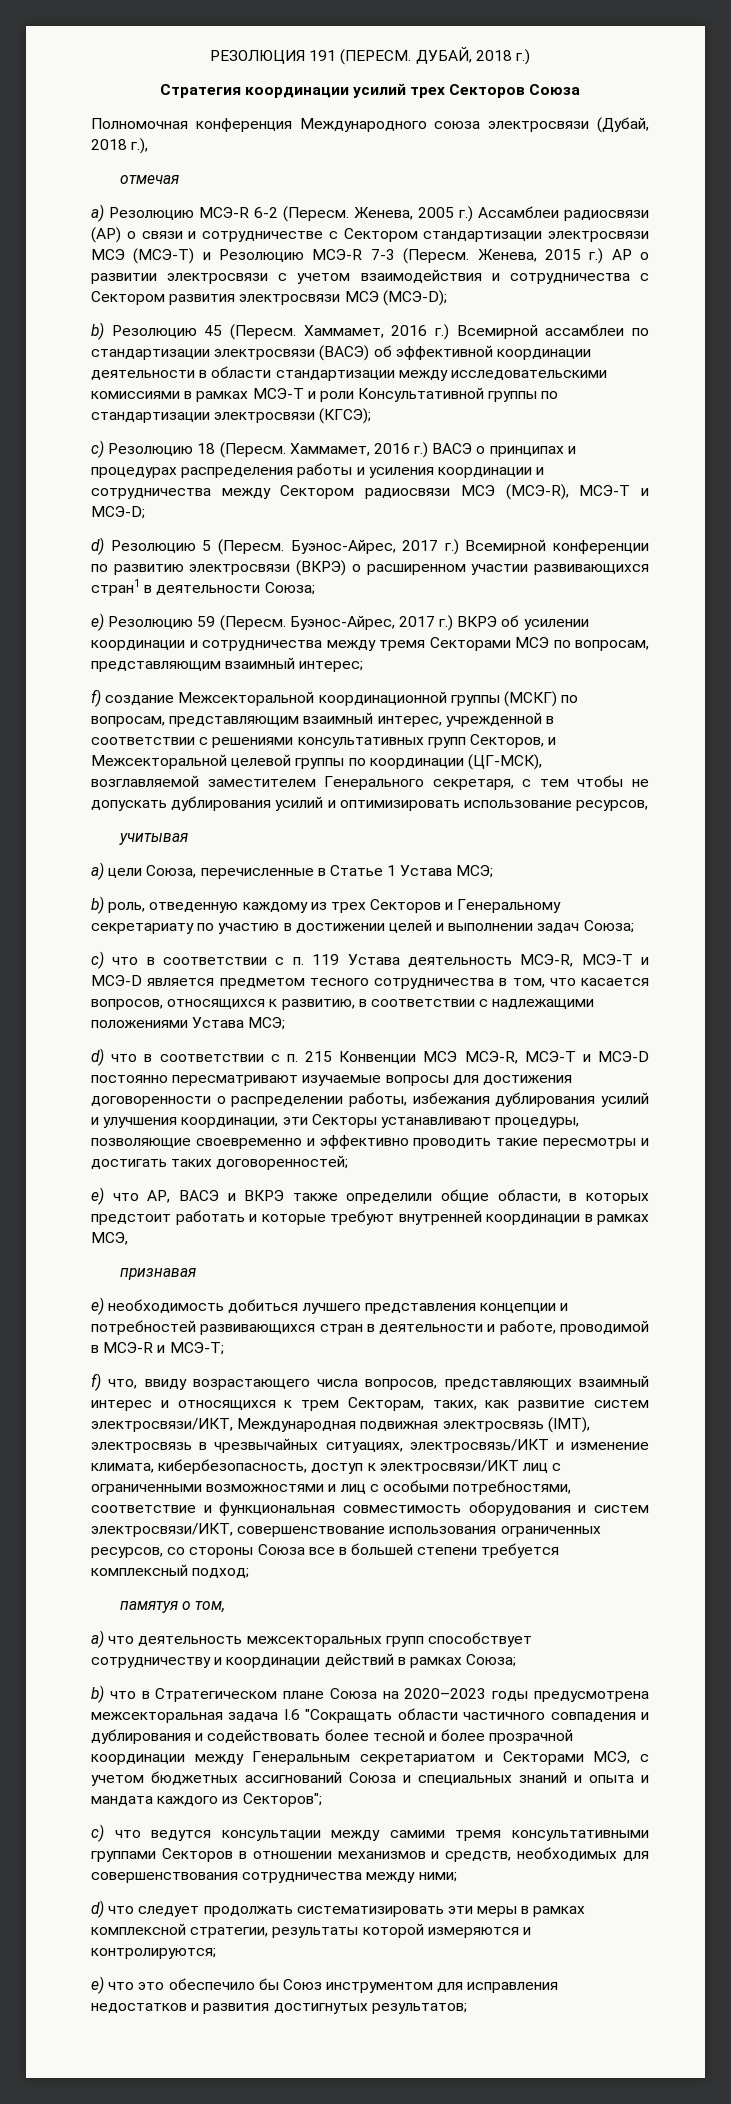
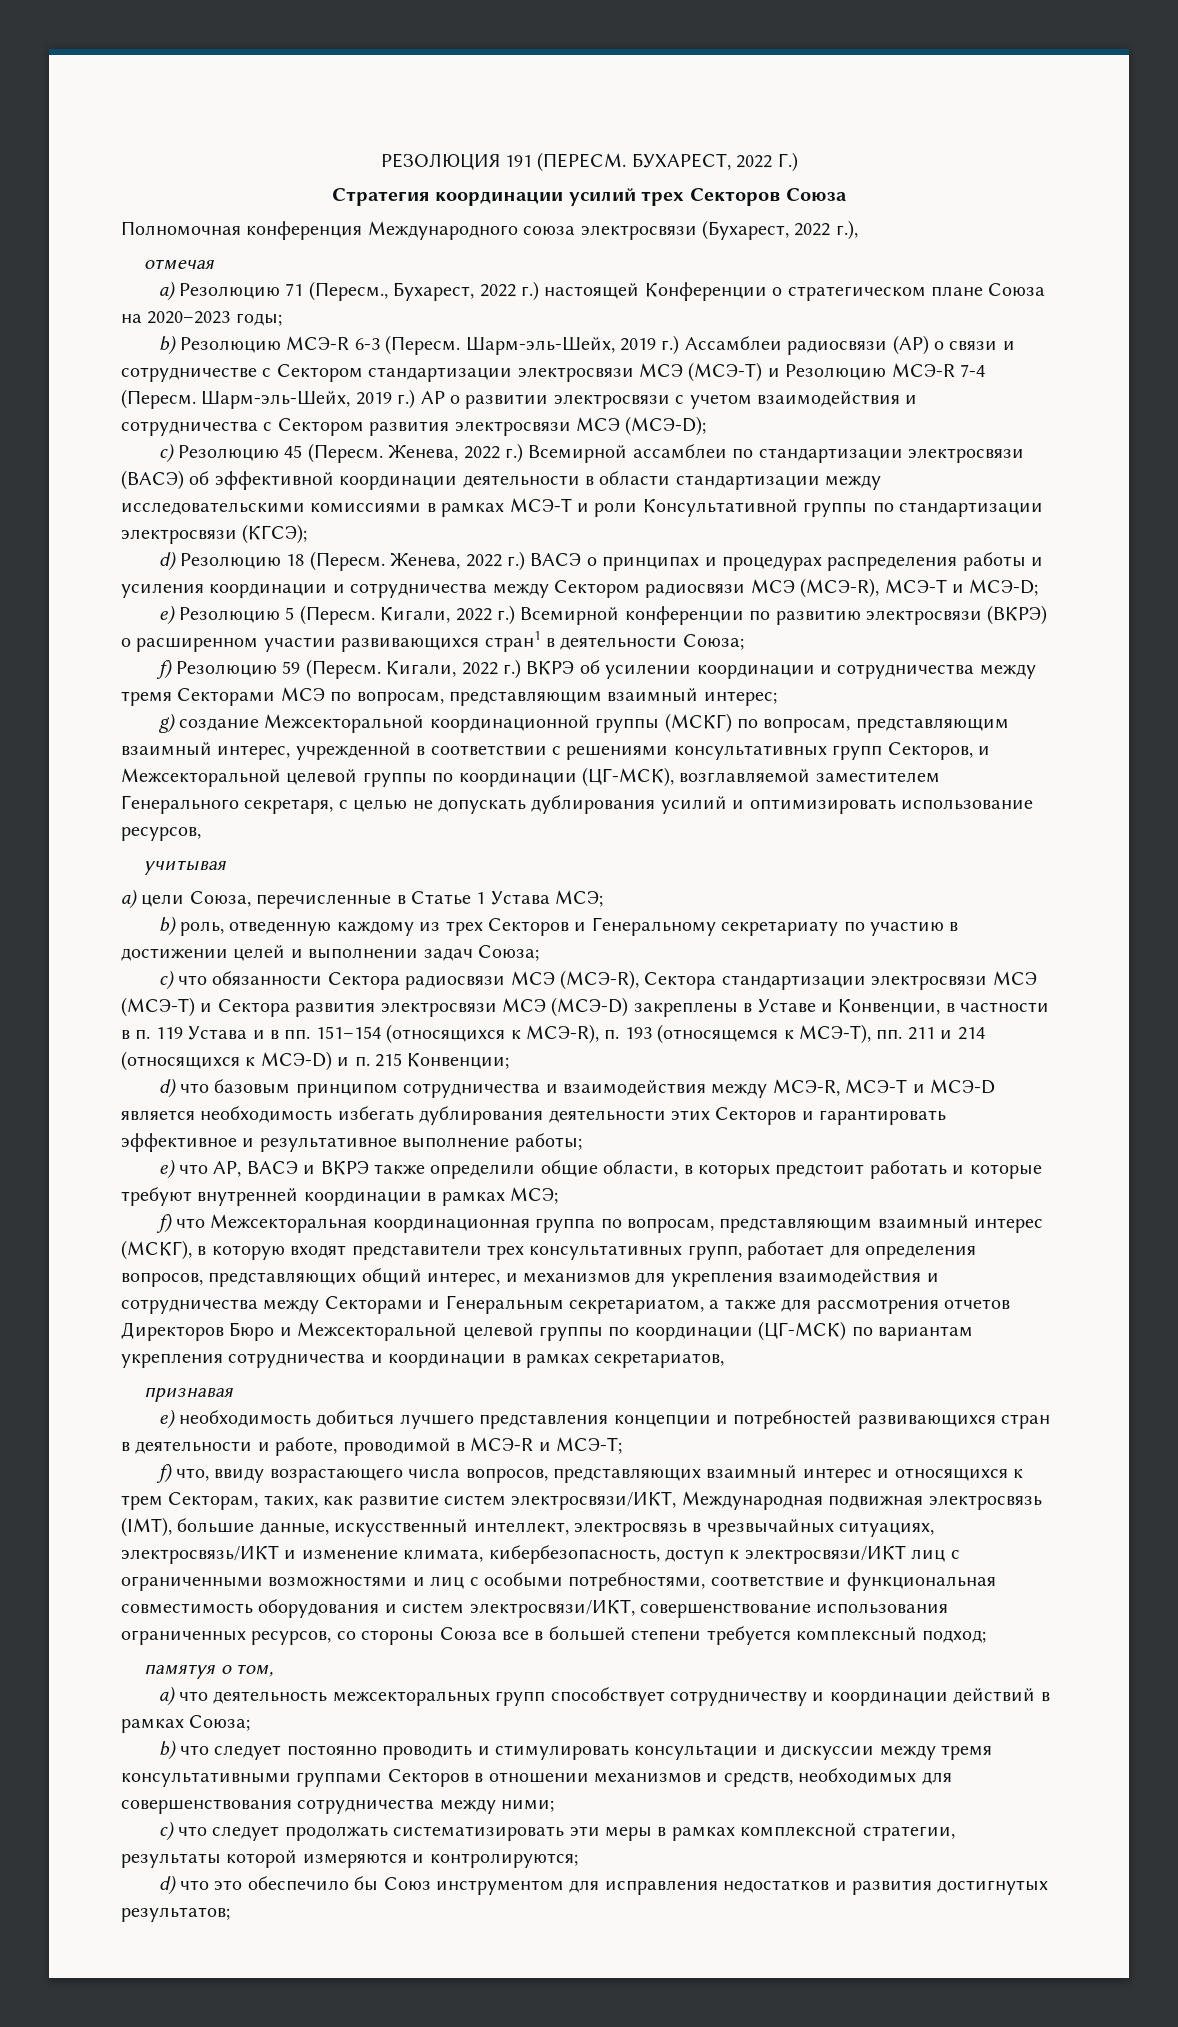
[415,47,530,65] ДУБАЙ, 2018 г.) -> [631,152,798,172] БУХАРЕСТ, 2022 Г.)
[597,117,649,133] [91,139,127,150] (Дубай, 2018 -> [701,220,831,240] (Бухарест, 2022
[199,206,454,222] МСЭ-R 6-2 (Пересм. Женева, 2005 -> [285,281,1046,301] [121,311,282,326] [158,335,657,355] 71 (Пересм., Бухарест, 2022 г.) настоящей Конференции о стратегическом плане Союза на 2020–2023 годы; // b) Резолюцию МСЭ-R 6-3 (Пересм. Шарм-эль-Шейх, 2019
[370,248,581,264] 7-3 (Пересм. Женева, 2015 -> [959,364,985,377] [121,389,392,409] 7-4 (Пересм. Шарм-эль-Шейх, 2019
[91,322,104,340] b) -> [158,443,175,463] c)
[303,325,428,338] Хаммамет, 2016 -> [388,444,500,461] Женева, 2022
[91,440,104,458] c) -> [158,551,177,571] d)
[289,443,410,456] Хаммамет, 2016 -> [390,552,502,569] Женева, 2022
[91,537,104,555] d) -> [158,605,176,625] e)
[290,539,439,554] Буэнос-Айрес, 2017 -> [380,607,492,623] Кигали, 2022
[91,613,104,631] e) -> [155,659,173,679] f)
[289,615,435,630] Буэнос-Айрес, 2017 -> [386,661,498,677] Кигали, 2022
[91,689,101,707] f) -> [158,713,176,733] g)
[539,775,624,787] тем чтобы -> [353,799,408,812] целью
[146,954,512,967] в соответствии с п. 119 Устава деятельность -> [212,970,1037,990] [121,997,1050,1017] [121,1024,985,1044] [121,1051,510,1071] [158,1078,768,1098] обязанности Сектора радиосвязи МСЭ (МСЭ-R), Сектора стандартизации электросвязи МСЭ (МСЭ-T) и Сектора развития электросвязи МСЭ (МСЭ-D) закреплены в Уставе и Конвенции, в частности в п. 119 Устава и в пп. 151–154 (относящихся к МСЭ-R), п. 193 (относящемся к МСЭ-T), пп. 211 и 214 (относящихся к МСЭ-D) и п. 215 Конвенции; // d) что базовым принципом сотрудничества и взаимодействия между
[219,978,649,989] [91,999,595,1010] [91,1017,286,1030] [91,1048,649,1066] [91,1075,572,1086] [91,1092,649,1107] [91,1114,580,1128] [91,1135,650,1149] [91,1155,349,1170] предметом тесного сотрудничества в том, что касается вопросов, относящихся к развитию, в соответствии с надлежащими положениями Устава МСЭ; // d) что в соответствии с п. 215 Конвенции МСЭ МСЭ-R, МСЭ-T и МСЭ-D постоянно пересматривают изучаемые вопросы для достижения договоренности о распределении работы, избежания дублирования усилий и улучшения координации, эти Секторы устанавливают процедуры, позволяющие своевременно и эффективно проводить такие пересмотры и достигать таких договоренностей; -> [200,1106,947,1125] [121,1133,582,1152] необходимость избегать дублирования деятельности этих Секторов и гарантировать эффективное и результативное выполнение работы;
[91,1232,128,1245] МСЭ, -> [509,1187,558,1204] [155,1213,1044,1233] [121,1240,976,1260] [121,1268,939,1287] [121,1295,1010,1314] [121,1321,973,1341] [121,1353,725,1368] МСЭ; // f) что Межсекторальная координационная группа по вопросам, представляющим взаимный интерес (МСКГ), в которую входят представители трех консультативных групп, работает для определения вопросов, представляющих общий интерес, и механизмов для укрепления взаимодействия и сотрудничества между Секторами и Генеральным секретариатом, а также для рассмотрения отчетов Директоров Бюро и Межсекторальной целевой группы по координации (ЦГ-МСК) по вариантам укрепления сотрудничества и координации в рамках секретариатов,
(590, 1425) none -> [177,1518,569,1537] большие данные, искусственный интеллект,
[141,1688,649,1702] [91,1708,650,1723] [91,1729,574,1744] [91,1751,649,1765] [91,1771,649,1786] [91,1793,322,1807] [91,1824,445,1842] в Стратегическом плане Союза на 2020–2023 годы предусмотрена межсекторальная задача I.6 "Сокращать области частичного совпадения и дублирования и содействовать более тесной и более прозрачной координации между Генеральным секретариатом и Секторами МСЭ, с учетом бюджетных ассигнований Союза и специальных знаний и опыта и мандата каждого из Секторов"; // c) что ведутся консультации между самими -> [214,1745,936,1760] следует постоянно проводить и стимулировать консультации и дискуссии между
[91,1900,104,1918] d) -> [158,1821,175,1841] c)
[91,1976,104,1994] e) -> [158,1875,177,1895] d)

